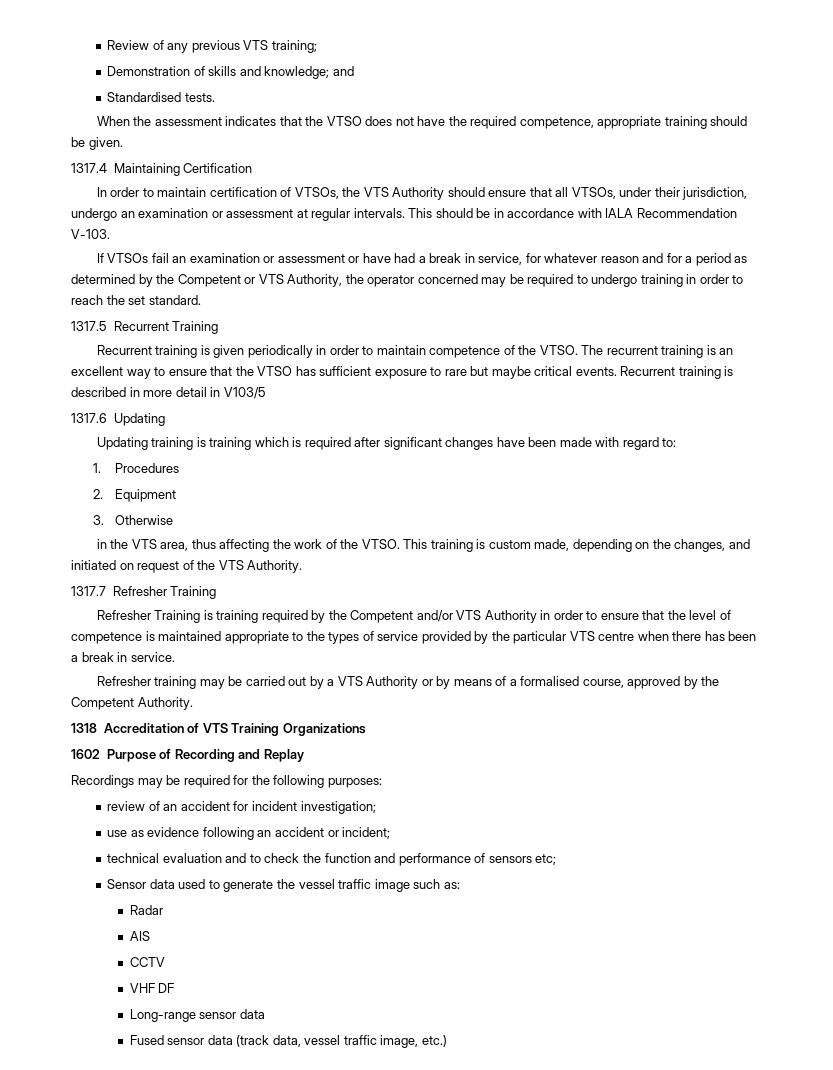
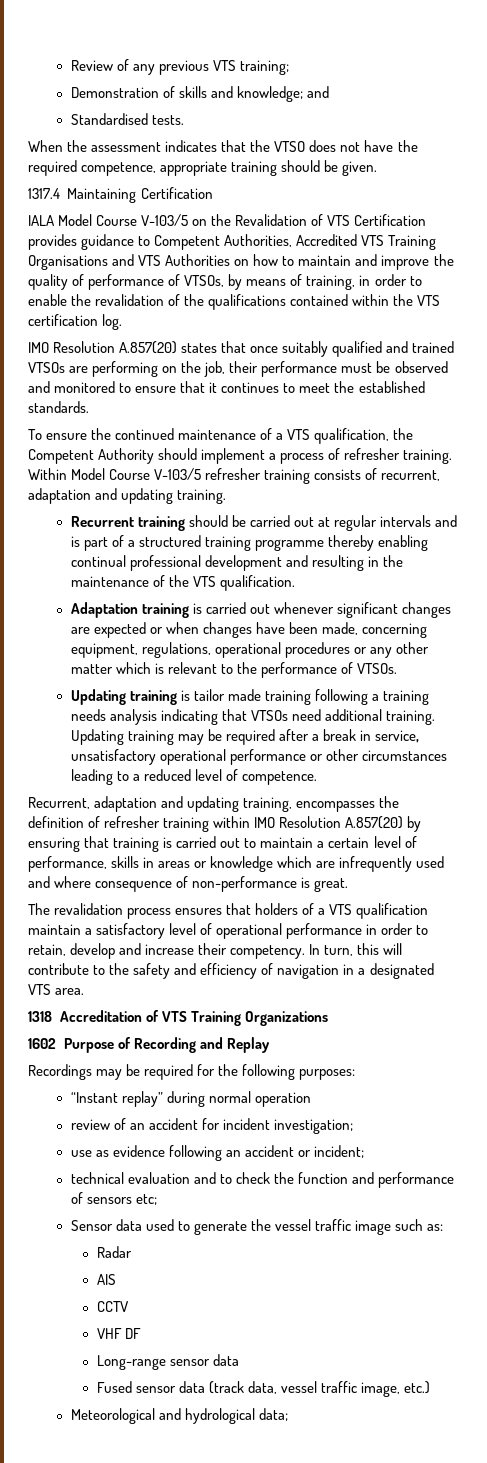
[96,187,748,200] [71,208,737,221] [71,229,110,239] [96,253,748,266] [71,274,744,287] [71,295,201,305] [71,321,219,334] [96,345,734,358] [71,366,734,379] [71,387,266,399] [71,413,165,426] [96,437,677,450] [93,463,180,473] [93,489,177,502] [93,515,174,525] [96,539,750,552] [71,560,303,573] [71,586,217,599] [96,610,731,623] [71,631,757,644] [71,652,175,662] [96,676,720,689] [71,697,193,710] In order to maintain certification of VTSOs, the VTS Authority should ensure that all VTSOs, under their jurisdiction, undergo an examination or assessment at regular intervals. This should be in accordance with IALA Recommendation V-103. // If VTSOs fail an examination or assessment or have had a break in service, for whatever reason and for a period as determined by the Competent or VTS Authority, the operator concerned may be required to undergo training in order to reach the set standard. // 1317.5 Recurrent Training // Recurrent training is given periodically in order to maintain competence of the VTSO. The recurrent training is an excellent way to ensure that the VTSO has sufficient exposure to rare but maybe critical events. Recurrent training is described in more detail in V103/5 // 1317.6 Updating // Updating training is training which is required after significant changes have been made with regard to: // 1. Procedures // 2. Equipment // 3. Otherwise // in the VTS area, thus affecting the work of the VTSO. This training is custom made, depending on the changes, and initiated on request of the VTS Authority. // 1317.7 Refresher Training // Refresher Training is training required by the Competent and/or VTS Authority in order to ensure that the level of competence is maintained appropriate to the types of service provided by the particular VTS centre when there has been a break in service. // Refresher training may be carried out by a VTS Authority or by means of a formalised course, approved by the Competent Authority. -> [28,214,427,226] [28,234,437,250] [28,254,454,270] [28,274,422,290] [28,294,441,310] [28,314,123,330] [28,341,455,357] [28,361,448,377] [28,381,425,393] [28,401,89,413] [28,428,414,444] [28,448,453,464] [28,468,441,484] [28,488,227,504] [70,515,458,531] [70,535,429,551] [70,555,404,571] [70,575,295,591] [70,602,452,618] [70,622,428,638] [70,642,430,658] [70,662,398,678] [70,689,430,705] [70,709,436,725] [70,729,420,745] [70,749,447,765] [70,769,318,785] [28,796,400,812] [28,816,422,832] [28,836,417,852] [28,856,445,872] [28,876,349,892] [28,903,429,919] [28,923,429,939] [28,943,403,959] [28,963,434,979] [28,984,85,995] IALA Model Course V-103/5 on the Revalidation of VTS Certification provides guidance to Competent Authorities, Accredited VTS Training Organisations and VTS Authorities on how to maintain and improve the quality of performance of VTSOs, by means of training, in order to enable the revalidation of the qualifications contained within the VTS certification log. // IMO Resolution A.857(20) states that once suitably qualified and trained VTSOs are performing on the job, their performance must be observed and monitored to ensure that it continues to meet the established standards. // To ensure the continued maintenance of a VTS qualification, the Competent Authority should implement a process of refresher training. Within Model Course V-103/5 refresher training consists of recurrent, adaptation and updating training. // Recurrent training should be carried out at regular intervals and is part of a structured training programme thereby enabling continual professional development and resulting in the maintenance of the VTS qualification. // Adaptation training is carried out whenever significant changes are expected or when changes have been made, concerning equipment, regulations, operational procedures or any other matter which is relevant to the performance of VTSOs. // Updating training is tailor made training following a training needs analysis indicating that VTSOs need additional training. Updating training may be required after a break in service, unsatisfactory operational performance or other circumstances leading to a reduced level of competence. // Recurrent, adaptation and updating training, encompasses the definition of refresher training within IMO Resolution A.857(20) by ensuring that training is carried out to maintain a certain level of performance, skills in areas or knowledge which are infrequently used and where consequence of non-performance is great. // The revalidation process ensures that holders of a VTS qualification maintain a satisfactory level of operational performance in order to retain, develop and increase their competency. In turn, this will contribute to the safety and efficiency of navigation in a designated VTS area.
(382, 783) none -> [70,1091,311,1107] // “Instant replay” during normal operation
(447, 1041) none -> [70,1408,288,1424] // Meteorological and hydrological data;

